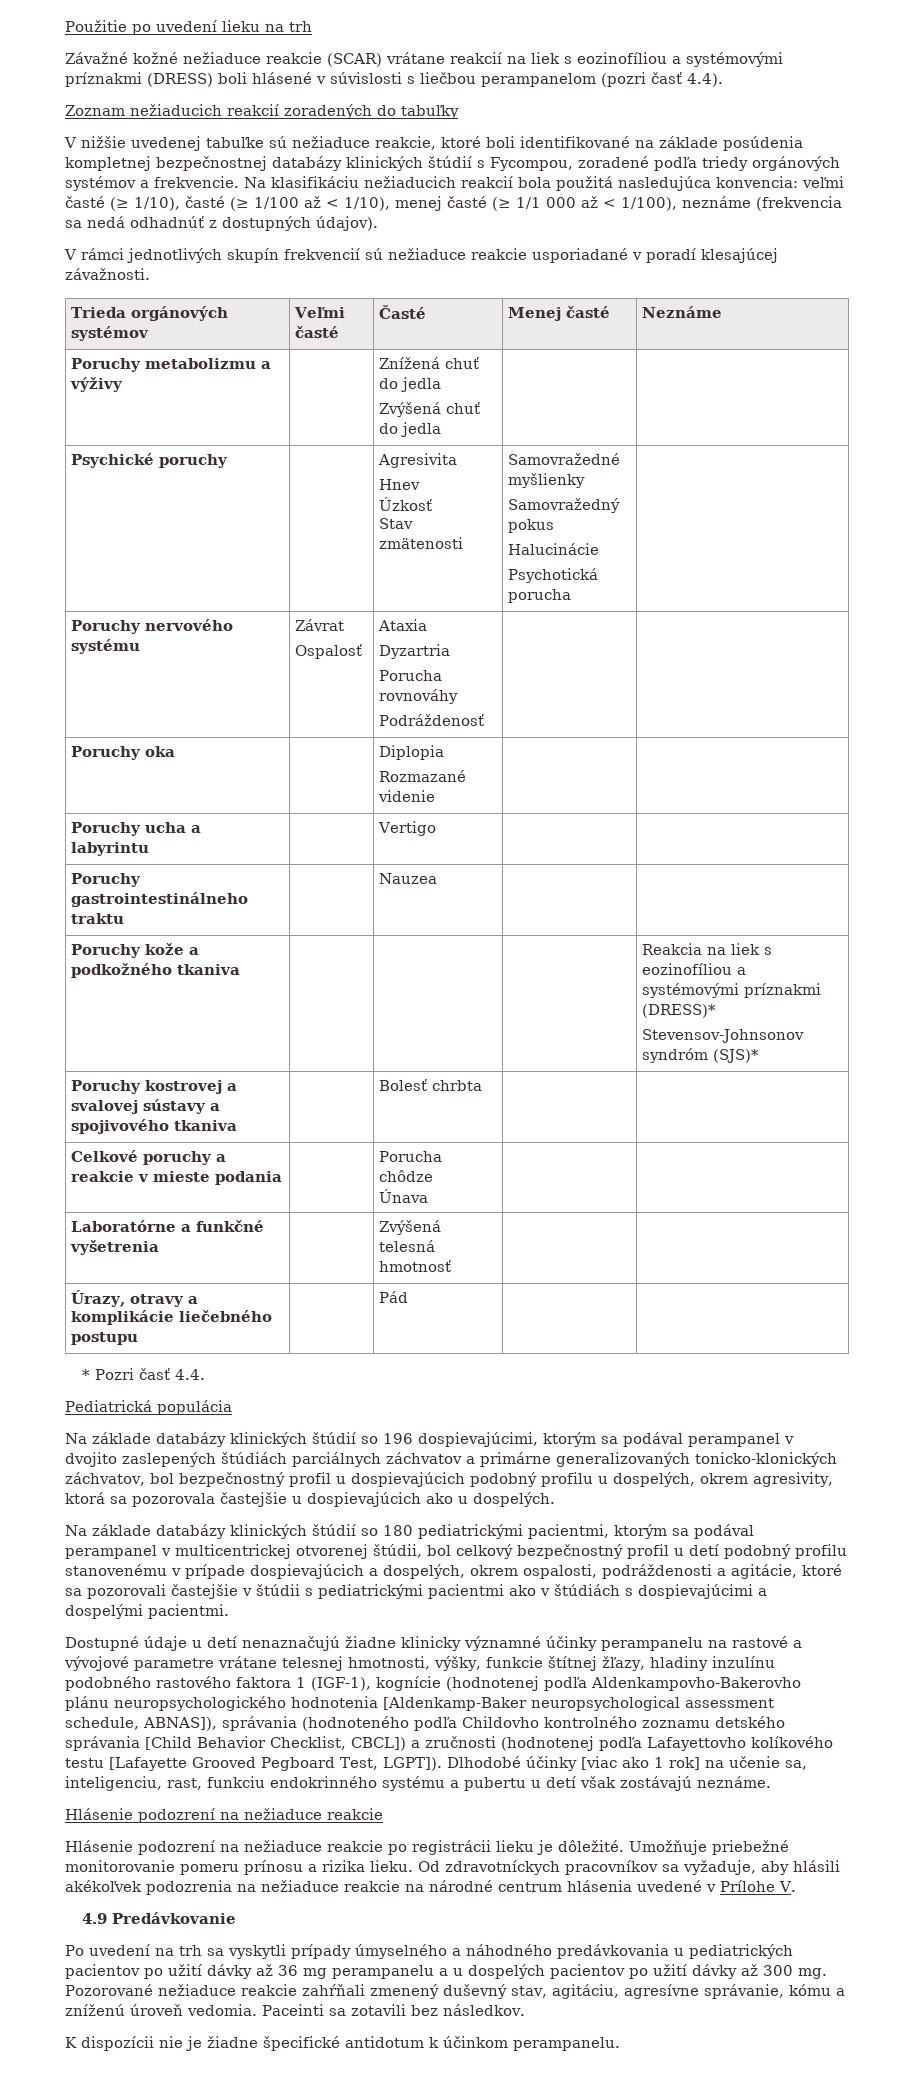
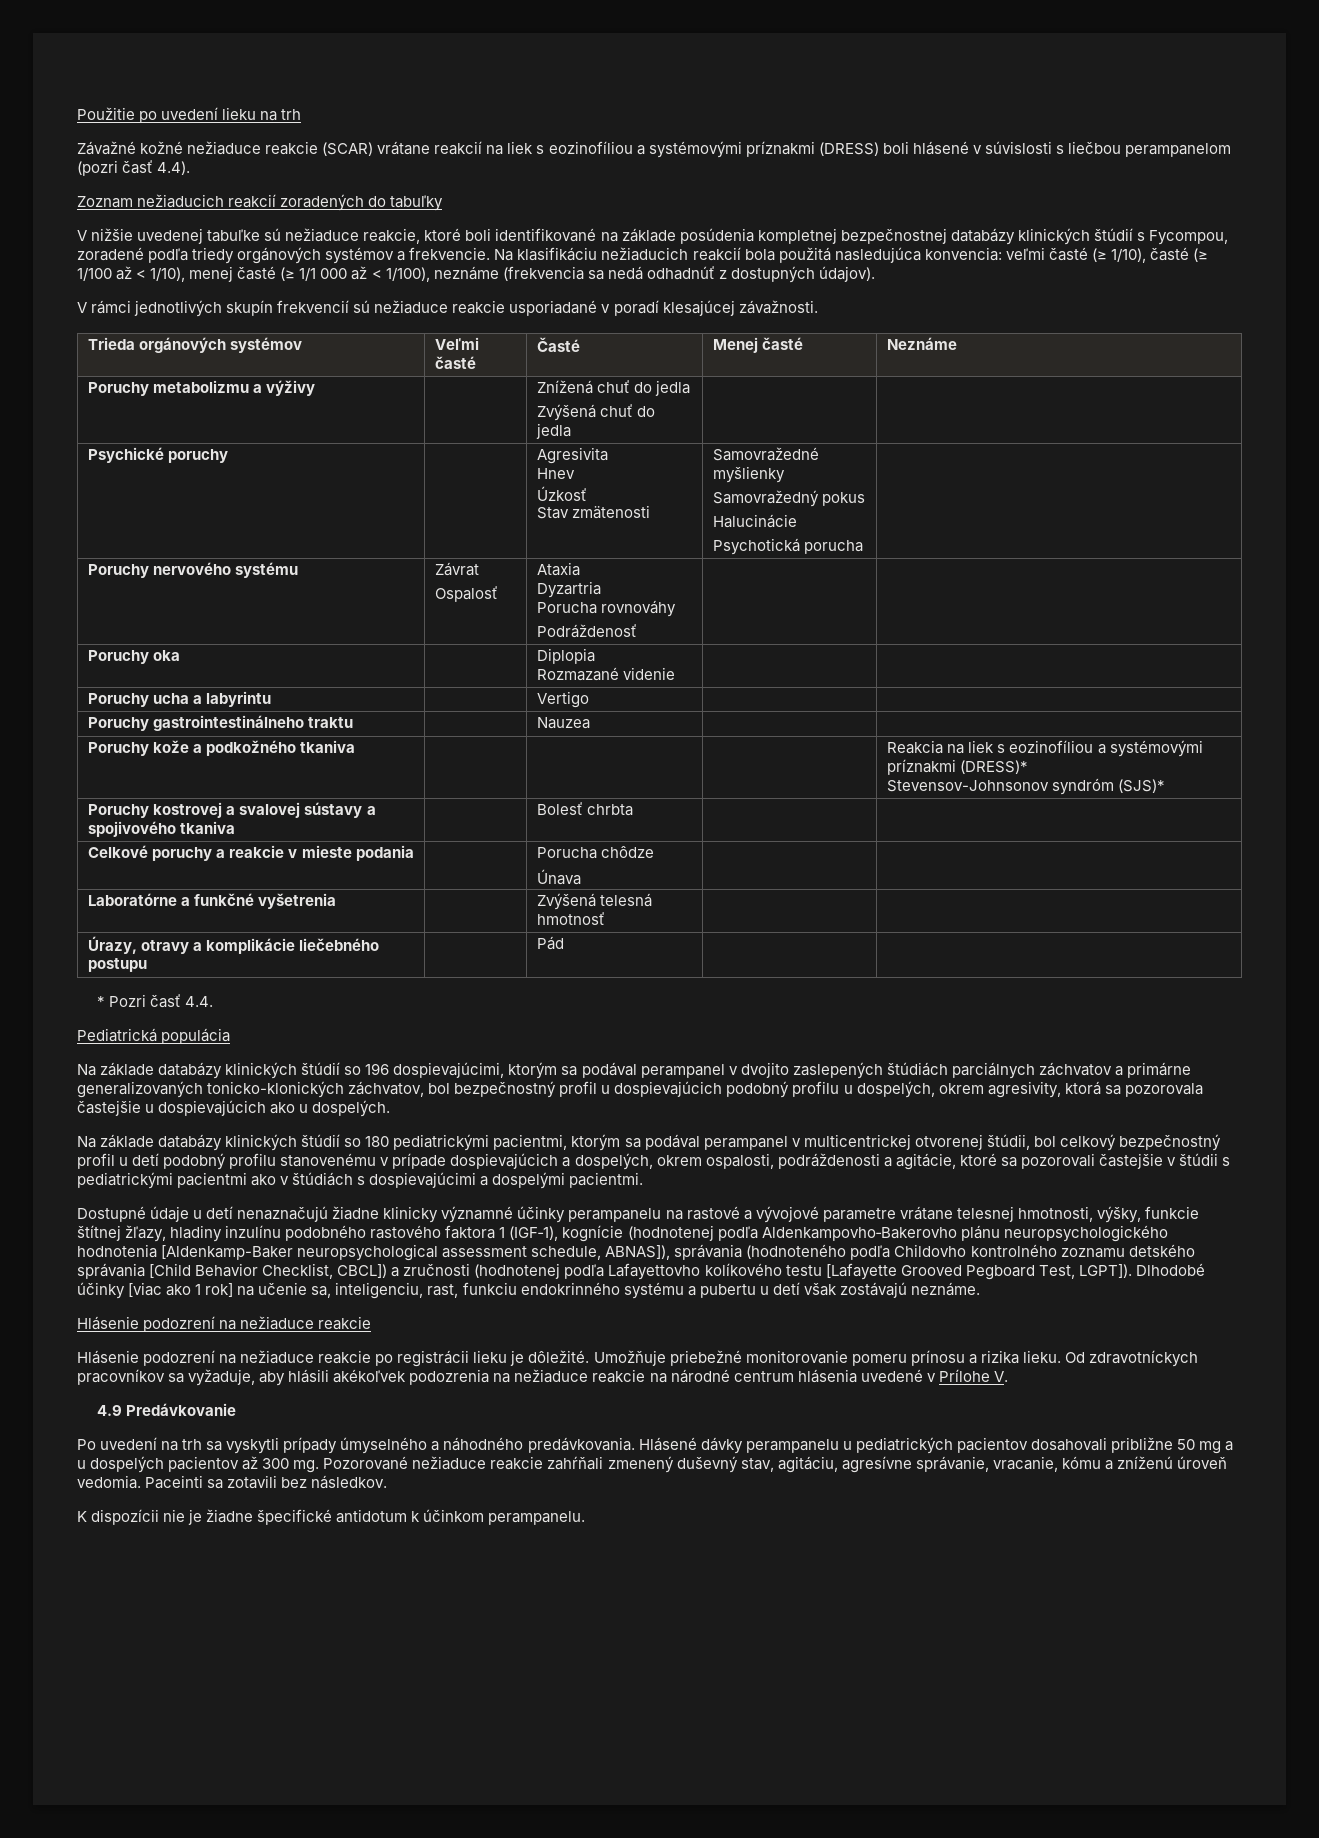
[557,1944,793,1959] [65,1964,434,1979] predávkovania u pediatrických pacientov po užití dávky až 36 mg perampanelu -> [527,1437,1221,1454] predávkovania. Hlásené dávky perampanelu u pediatrických pacientov dosahovali približne 50 mg
[629,1964,737,1979] po užití dávky -> (240, 1464) none
(784, 1991) none -> [992,1456,1058,1472] vracanie,

